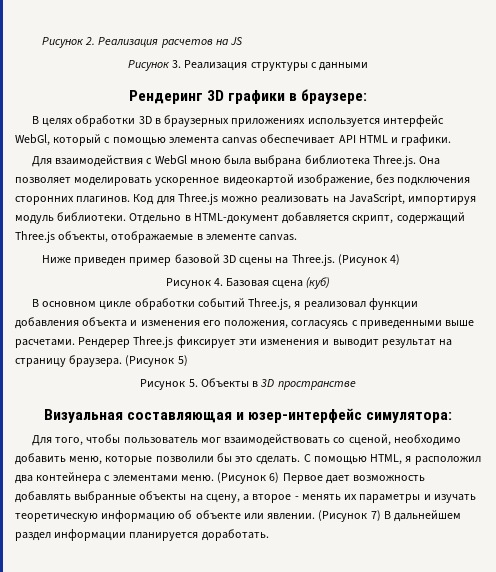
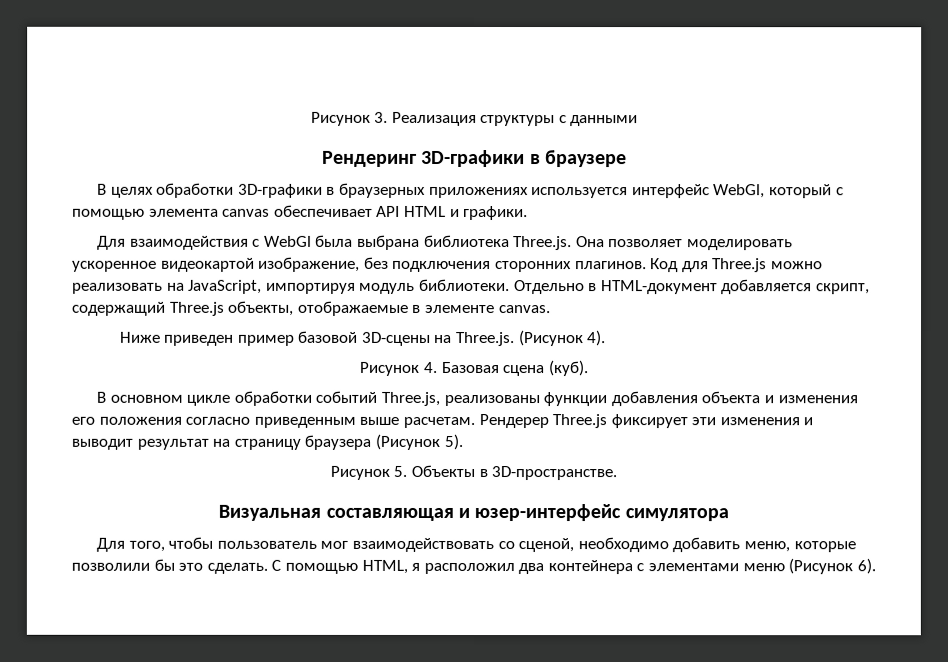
[41,37,244,48] [127,60,169,71] Рисунок 2. Реализация расчетов на JS // Рисунок -> [310,111,371,126] Рисунок
[206,89,368,104] 3D графики в браузере: -> [421,149,627,168] 3D-графики в браузере
[138,116,152,124] 3D -> [237,183,323,198] 3D-графики
[189,158,221,165] мною -> (312, 241) none
[222,255,273,266] 3D сцены -> [360,331,430,346] 3D-сцены
[390,254,401,265] 4) -> [586,330,607,347] 4).
[306,277,331,289] (куб) -> [547,360,588,377] (куб).
[294,301,366,310] я реализовал -> [443,394,540,407] реализованы
[224,320,475,329] [15,339,75,348] положения, согласуясь с приведенными выше расчетами. -> [98,416,475,429] положения согласно приведенным выше расчетам.
[69,355,188,367] браузера. (Рисунок 5) -> [304,433,463,450] браузера (Рисунок 5).
[260,379,356,390] 3D пространстве -> [491,466,618,481] 3D-пространстве.
[366,412,453,423] симулятора: -> [624,508,729,522] симулятора
[180,472,426,484] [15,491,476,503] [15,510,462,522] [15,529,269,541] меню. (Рисунок 6) Первое дает возможность добавлять выбранные объекты на сцену, а второе - менять их параметры и изучать теоретическую информацию об объекте или явлении. (Рисунок 7) В дальнейшем раздел информации планируется доработать. -> [742,558,876,575] меню (Рисунок 6).

